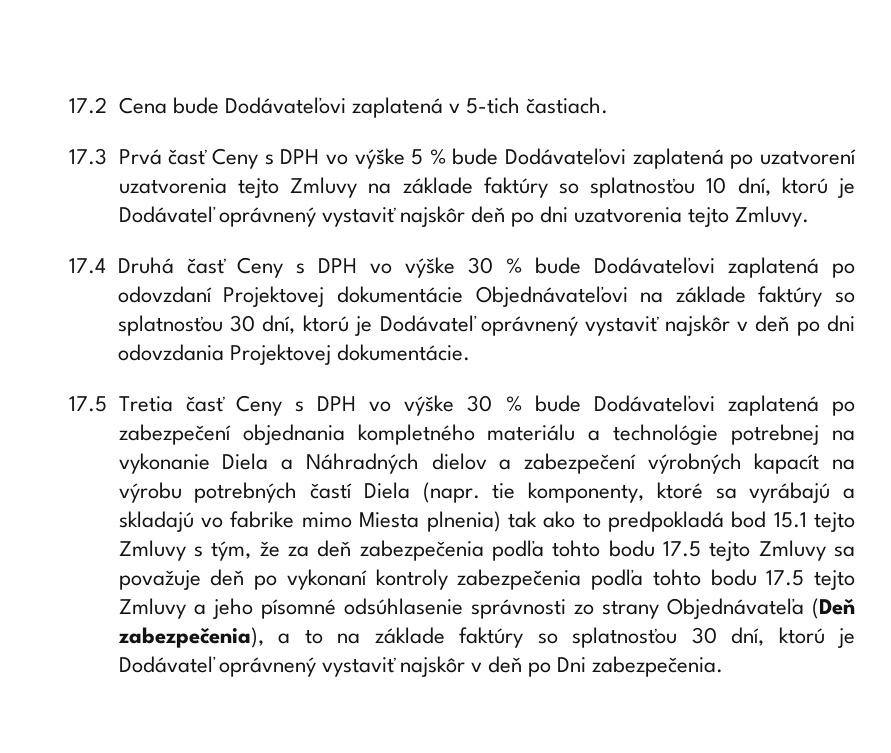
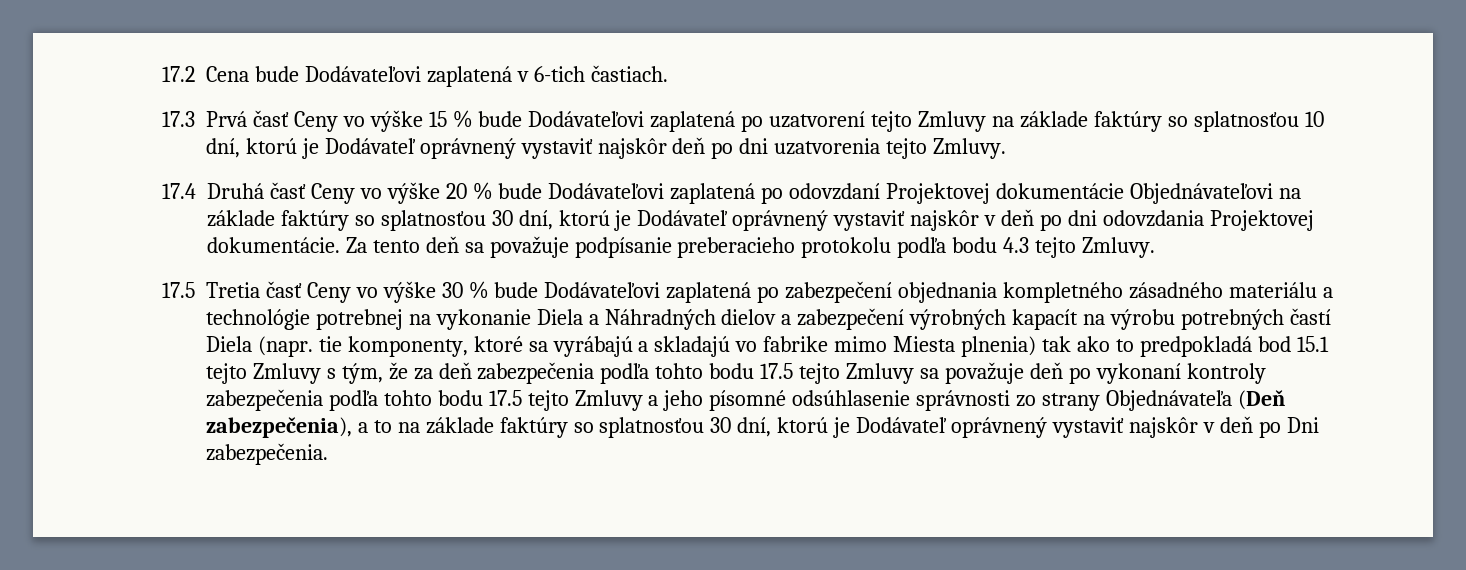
[466,97,521,114] 5-tich -> [533,66,585,82] 6-tich
[264,148,424,169] s DPH vo výške 5 -> [342,110,447,132] vo výške 15
[118,178,227,194] uzatvorenia -> (866, 119) none
[295,257,493,278] s DPH vo výške 30 -> [359,182,467,204] vo výške 20
(470, 352) none -> [345,236,1156,258] Za tento deň sa považuje podpísanie preberacieho protokolu podľa bodu 4.3 tejto Zmluvy.
[295,396,357,412] s DPH -> (351, 292) none
(475, 434) none -> [1129,282,1224,299] zásadného

